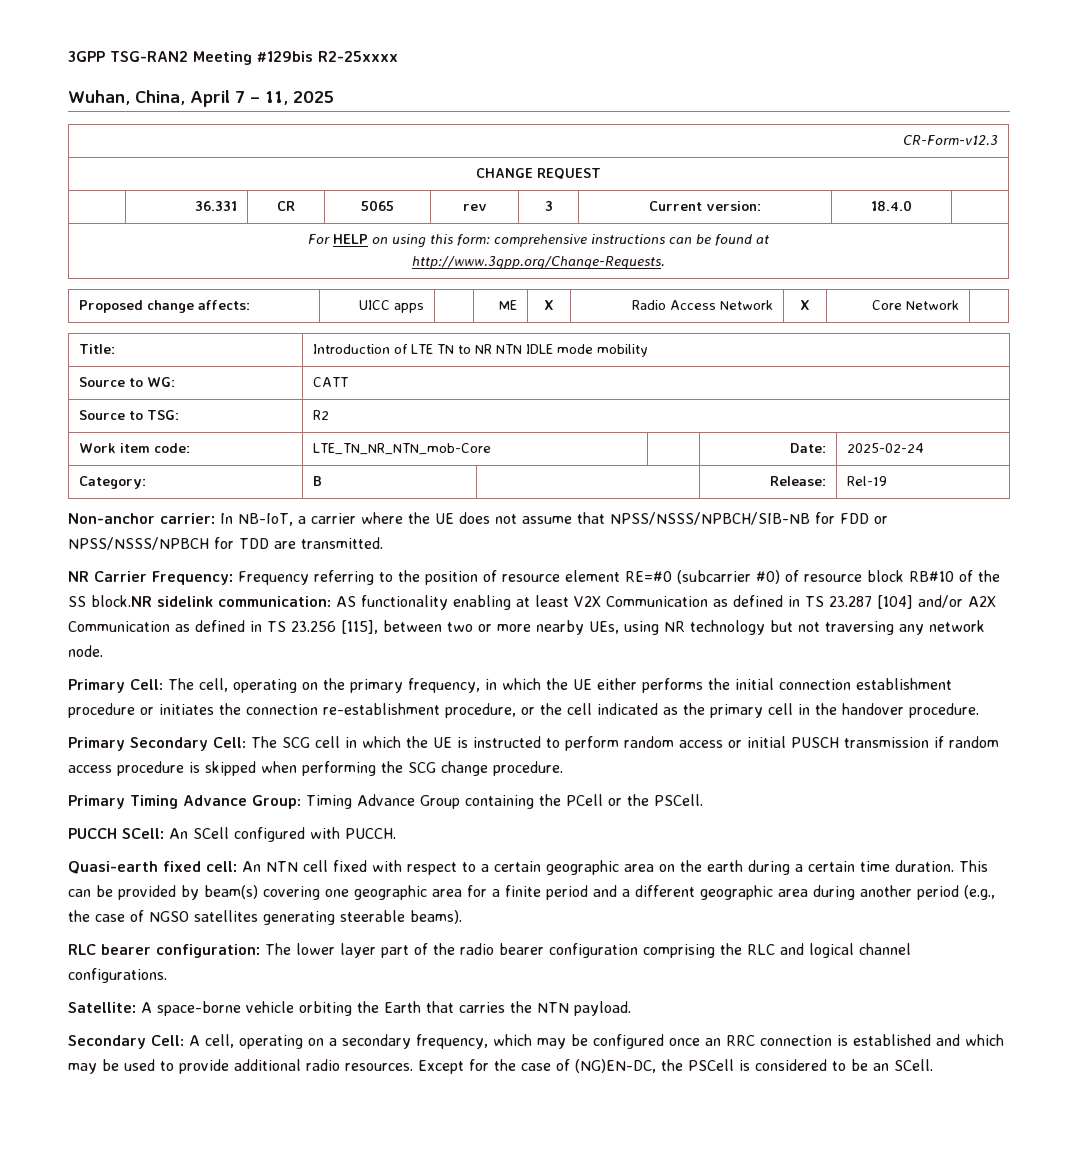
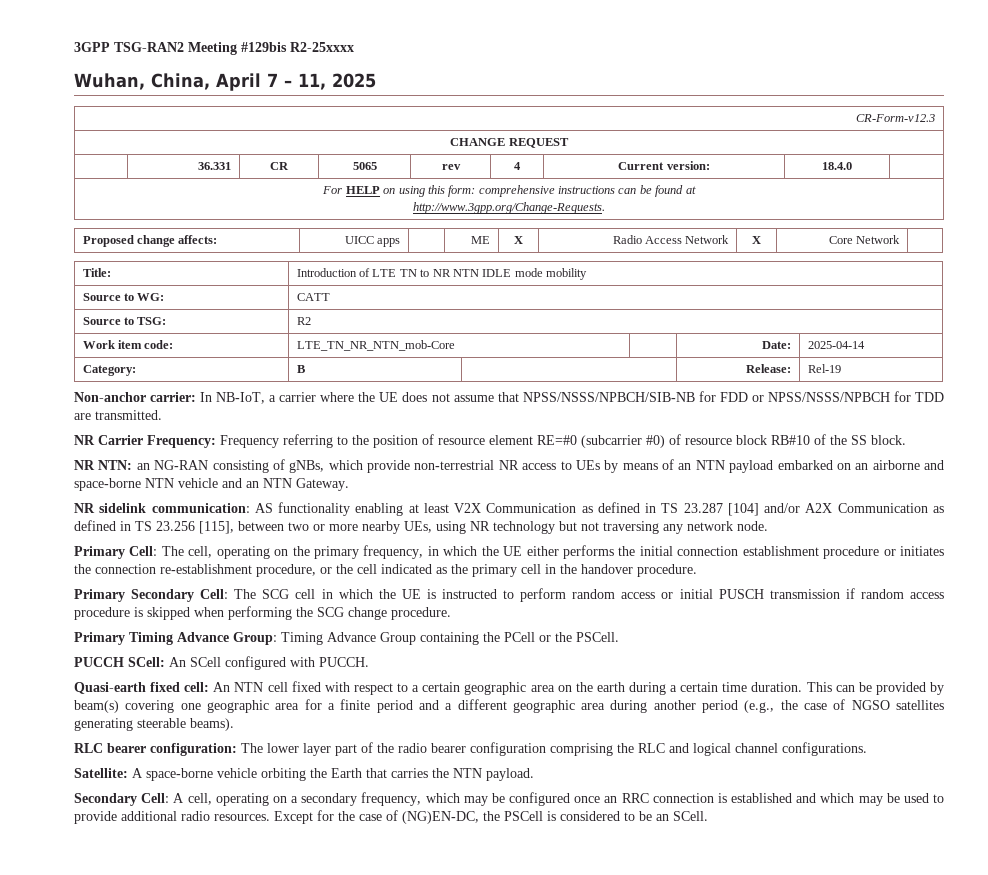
[544,201,553,211] 3 -> [514,162,521,170] 4
[847,443,925,453] 2025-02-24 -> [807,341,865,349] 2025-04-14
[91,595,152,607] block.NR -> [871,435,906,445] [74,459,944,473] [74,478,349,491] [74,503,95,513] block. // NR NTN: an NG-RAN consisting of gNBs, which provide non-terrestrial NR access to UEs by means of an NTN payload embarked on an airborne and space-borne NTN vehicle and an NTN Gateway. // NR

